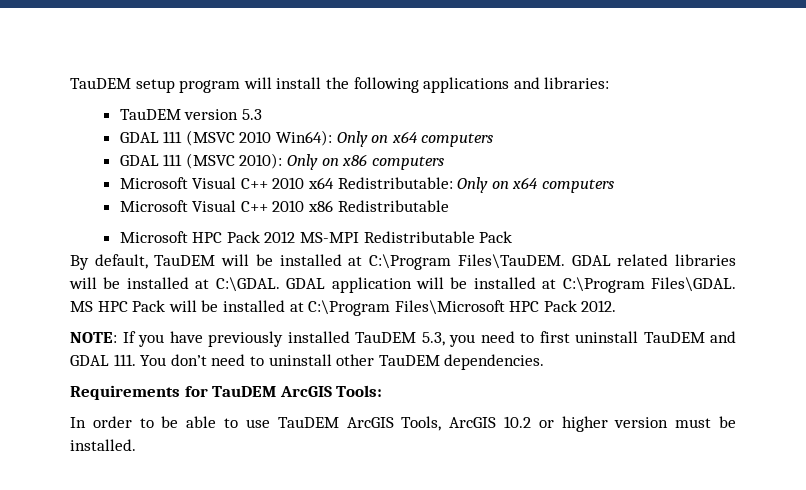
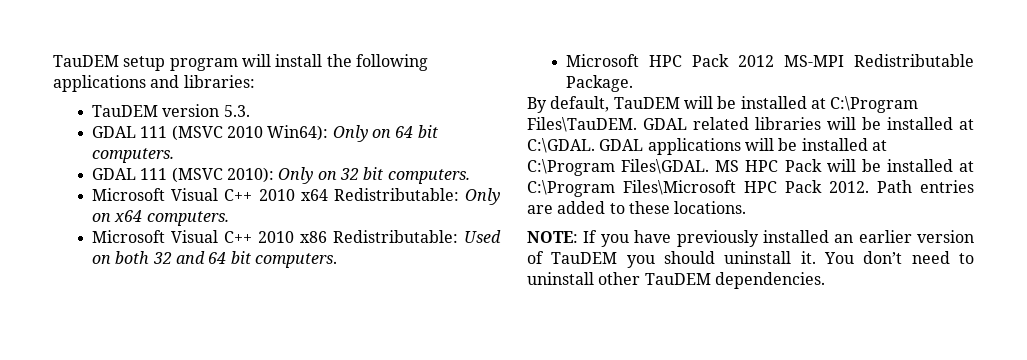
[241,109,262,120] 5.3 -> [223,105,250,117] 5.3.
[391,131,494,147] x64 computers -> [395,125,438,138] [92,148,175,163] 64 bit computers.
[342,154,444,170] x86 computers -> [339,167,470,184] 32 bit computers.
[541,179,614,193] computers -> [146,211,229,226] computers.
[337,200,449,212] Redistributable -> [333,230,501,243] [92,251,337,268] Redistributable: Used on both 32 and 64 bit computers.
[479,231,513,243] Pack -> [566,75,634,92] Package.
[331,277,412,293] application -> [647,138,741,155] applications
(617, 306) none -> [877,180,974,193] [527,201,747,214] Path entries are added to these locations.
[355,331,736,347] [70,354,136,366] TauDEM 5.3, you need to first uninstall TauDEM and GDAL 111. -> [834,230,974,243] [527,251,816,268] an earlier version of TauDEM you should uninstall it.
[70,385,383,400] [70,416,736,432] [70,439,136,451] // Requirements for TauDEM ArcGIS Tools: // In order to be able to use TauDEM ArcGIS Tools, ArcGIS 10.2 or higher version must be installed. -> (825, 280) none

